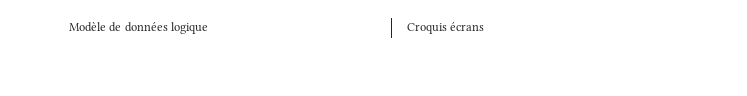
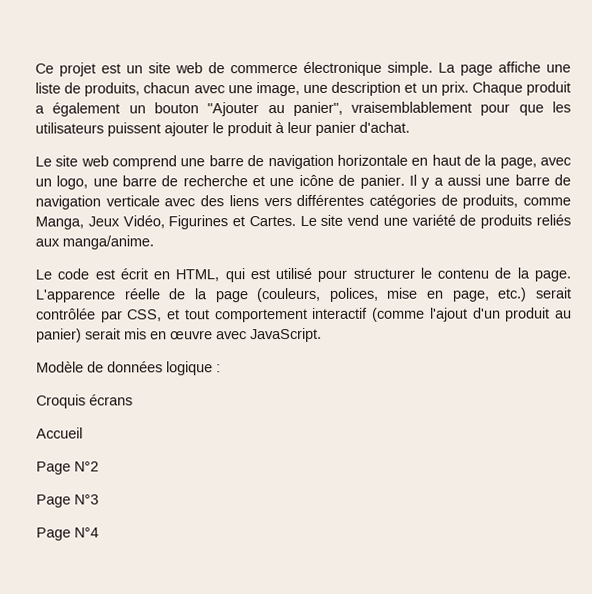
(69, 27) none -> [35,61,571,77] [35,81,571,97] [35,101,571,117] [35,121,410,137] [35,154,571,170] [35,174,572,190] [35,194,571,210] [35,214,571,230] [35,235,154,250] [35,267,571,283] [35,287,572,303] [36,307,573,323] [36,327,322,343] Ce projet est un site web de commerce électronique simple. La page affiche une liste de produits, chacun avec une image, une description et un prix. Chaque produit a également un bouton "Ajouter au panier", vraisemblablement pour que les utilisateurs puissent ajouter le produit à leur panier d'achat. // Le site web comprend une barre de navigation horizontale en haut de la page, avec un logo, une barre de recherche et une icône de panier. Il y a aussi une barre de navigation verticale avec des liens vers différentes catégories de produits, comme Manga, Jeux Vidéo, Figurines et Cartes. Le site vend une variété de produits reliés aux manga/anime. // Le code est écrit en HTML, qui est utilisé pour structurer le contenu de la page. L'apparence réelle de la page (couleurs, polices, mise en page, etc.) serait contrôlée par CSS, et tout comportement interactif (comme l'ajout d'un produit au panier) serait mis en œuvre avec JavaScript. //
(209, 28) none -> [216,364,221,373] :
(485, 26) none -> [36,427,83,439] [36,461,99,475] [36,494,99,508] [36,527,99,541] // Accueil // Page N°2 // Page N°3 // Page N°4

